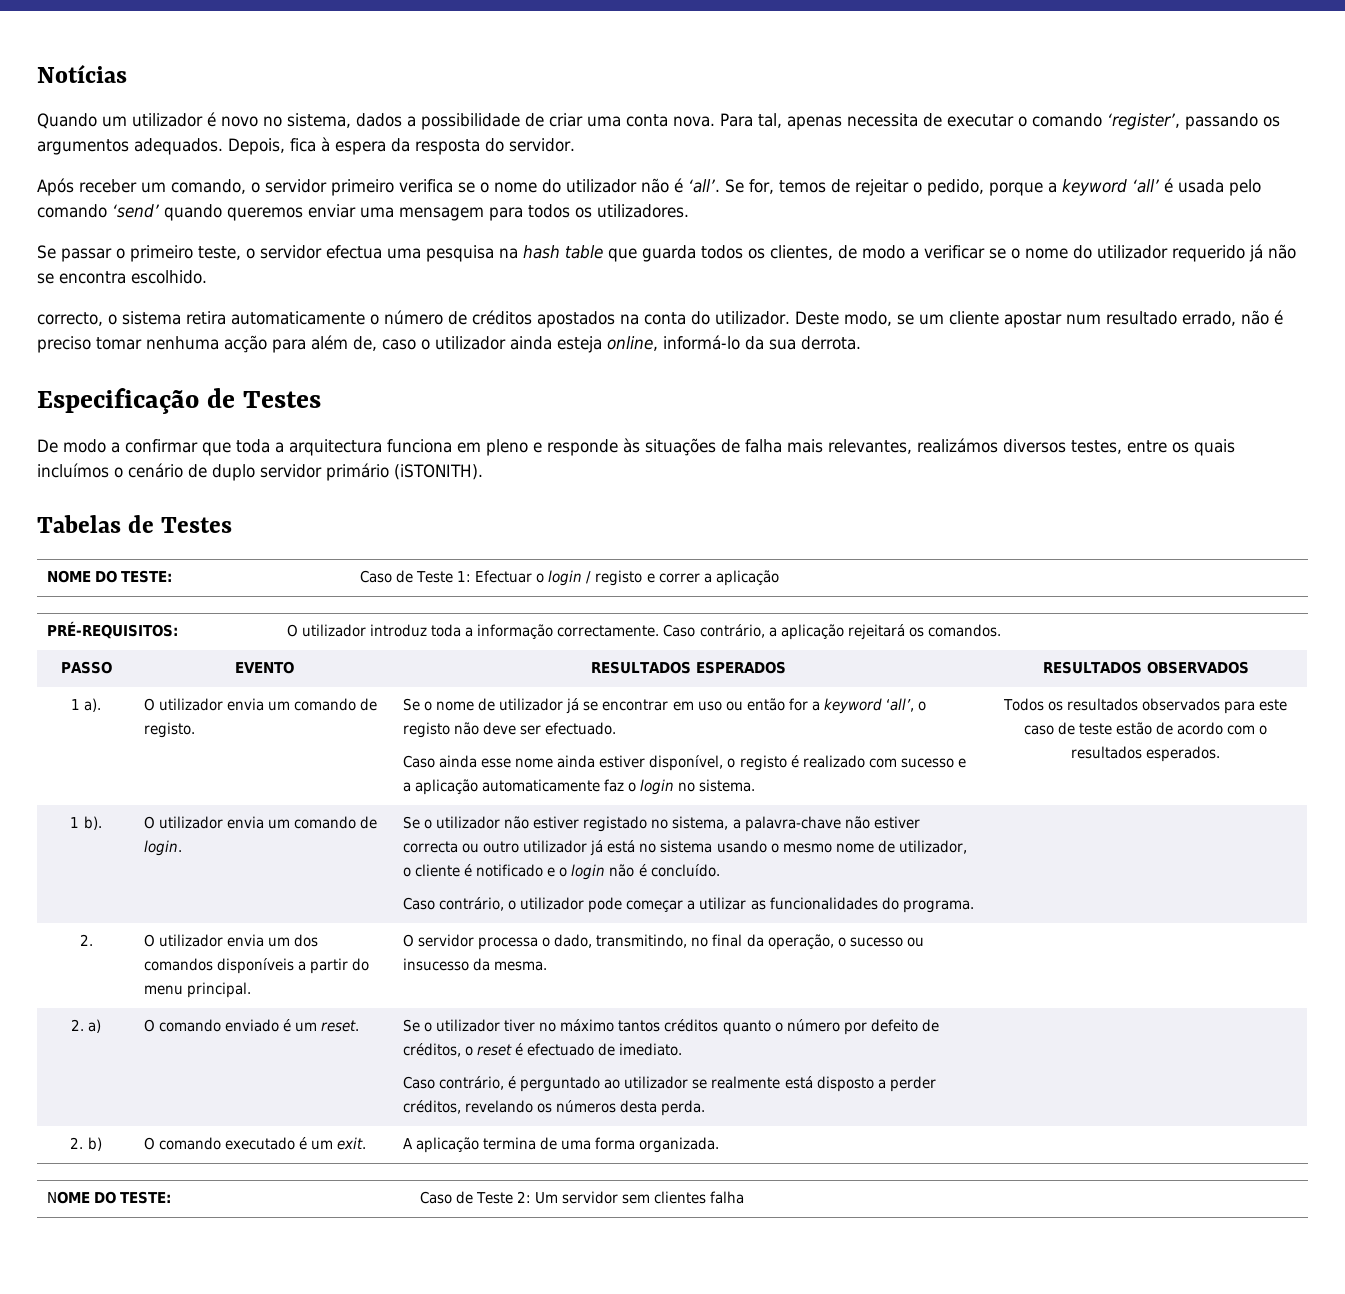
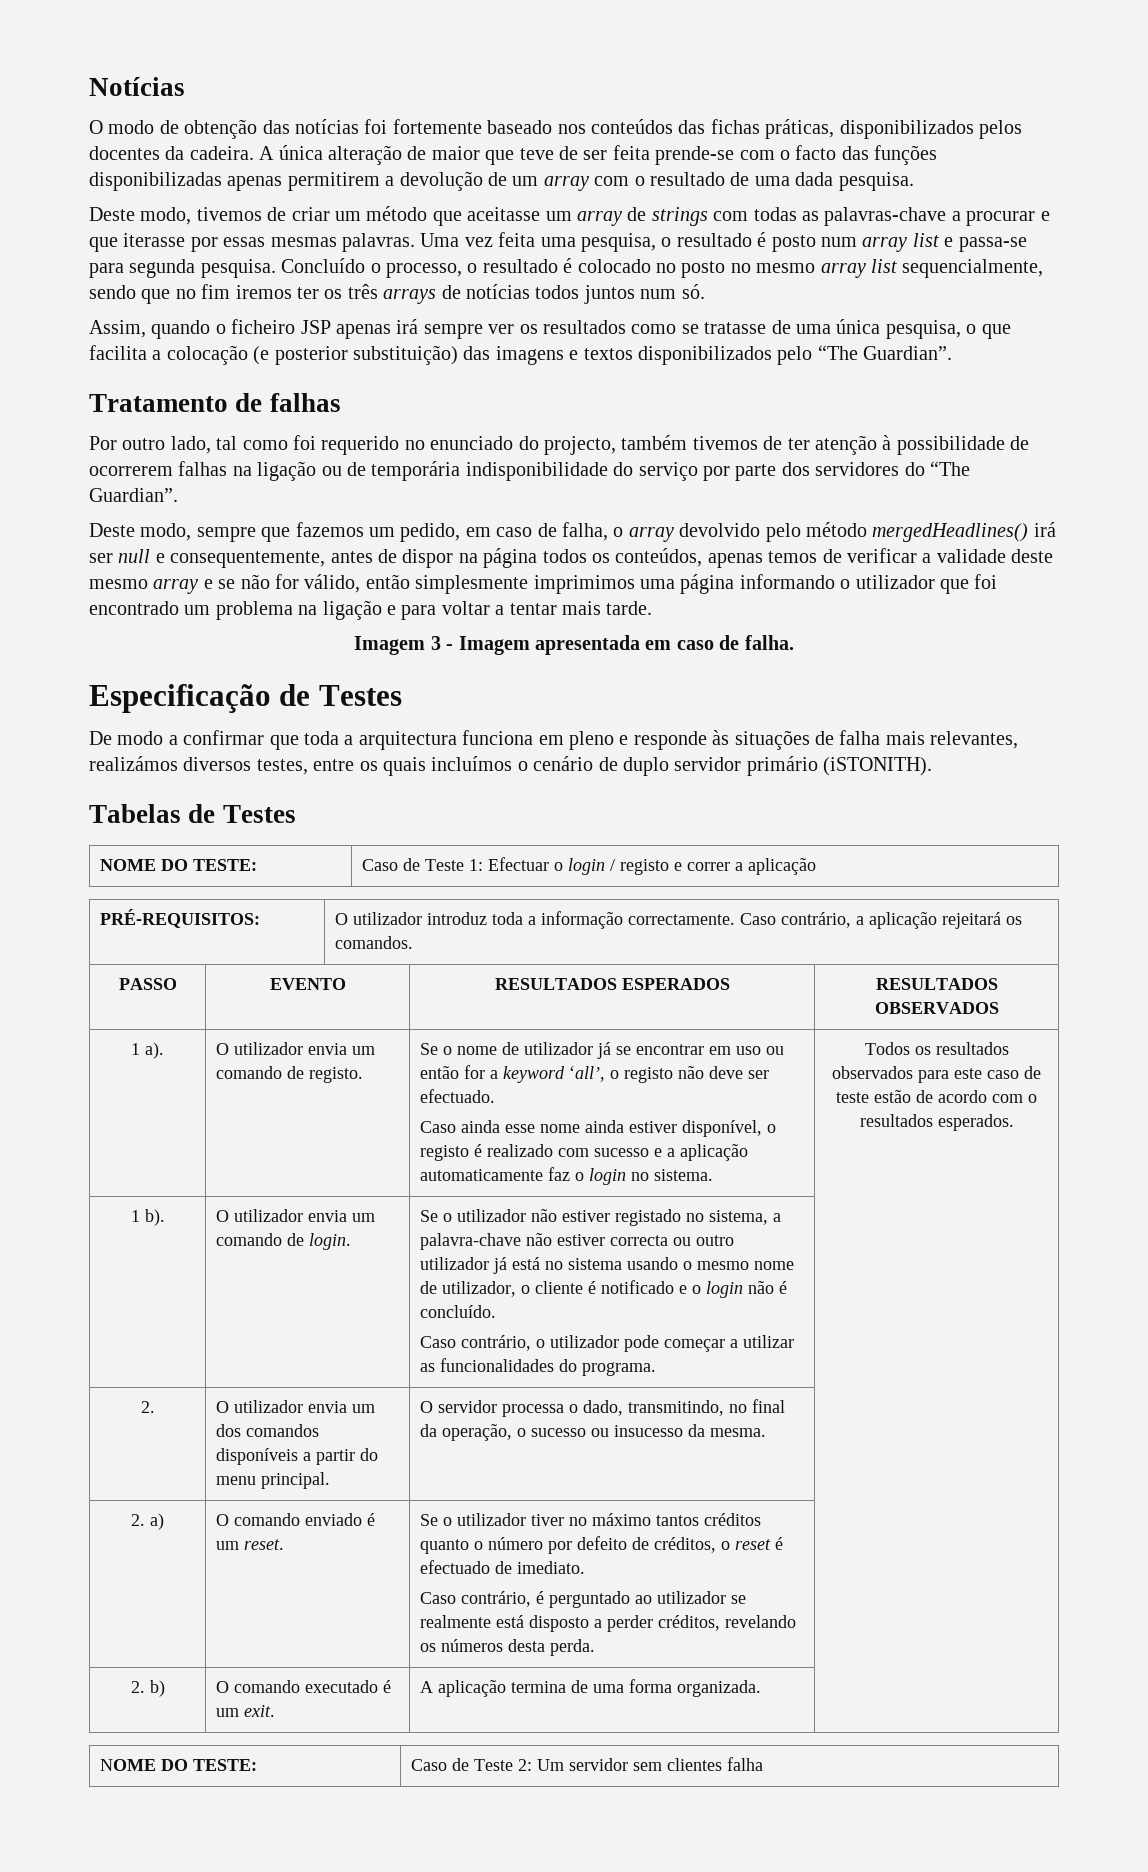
[37,112,1280,130] [37,137,575,155] [37,178,1261,196] [37,204,689,221] [37,244,1296,262] [37,270,207,284] [37,310,1283,328] [37,335,861,353] Quando um utilizador é novo no sistema, dados a possibilidade de criar uma conta nova. Para tal, apenas necessita de executar o comando ‘register’, passando os argumentos adequados. Depois, fica à espera da resposta do servidor. // Após receber um comando, o servidor primeiro verifica se o nome do utilizador não é ‘all’. Se for, temos de rejeitar o pedido, porque a keyword ‘all’ é usada pelo comando ‘send’ quando queremos enviar uma mensagem para todos os utilizadores. // Se passar o primeiro teste, o servidor efectua uma pesquisa na hash table que guarda todos os clientes, de modo a verificar se o nome do utilizador requerido já não se encontra escolhido. // correcto, o sistema retira automaticamente o número de créditos apostados na conta do utilizador. Deste modo, se um cliente apostar num resultado errado, não é preciso tomar nenhuma acção para além de, caso o utilizador ainda esteja online, informá-lo da sua derrota. -> [89,119,1022,139] [89,145,938,165] [89,171,914,191] [89,206,1050,226] [89,232,1027,252] [89,258,1044,278] [89,284,705,304] [89,319,1011,339] [89,345,953,365] [89,393,341,412] [89,435,1030,455] [89,461,970,481] [89,488,178,502] [89,522,1056,542] [89,548,1054,568] [89,574,998,594] [89,600,653,620] [354,635,794,655] O modo de obtenção das notícias foi fortemente baseado nos conteúdos das fichas práticas, disponibilizados pelos docentes da cadeira. A única alteração de maior que teve de ser feita prende-se com o facto das funções disponibilizadas apenas permitirem a devolução de um array com o resultado de uma dada pesquisa. // Deste modo, tivemos de criar um método que aceitasse um array de strings com todas as palavras-chave a procurar e que iterasse por essas mesmas palavras. Uma vez feita uma pesquisa, o resultado é posto num array list e passa-se para segunda pesquisa. Concluído o processo, o resultado é colocado no posto no mesmo array list sequencialmente, sendo que no fim iremos ter os três arrays de notícias todos juntos num só. // Assim, quando o ficheiro JSP apenas irá sempre ver os resultados como se tratasse de uma única pesquisa, o que facilita a colocação (e posterior substituição) das imagens e textos disponibilizados pelo “The Guardian”. // Tratamento de falhas // Por outro lado, tal como foi requerido no enunciado do projecto, também tivemos de ter atenção à possibilidade de ocorrerem falhas na ligação ou de temporária indisponibilidade do serviço por parte dos servidores do “The Guardian”. // Deste modo, sempre que fazemos um pedido, em caso de falha, o array devolvido pelo método mergedHeadlines() irá ser null e consequentemente, antes de dispor na página todos os conteúdos, apenas temos de verificar a validade deste mesmo array e se não for válido, então simplesmente imprimimos uma página informando o utilizador que foi encontrado um problema na ligação e para voltar a tentar mais tarde. // Imagem 3 - Imagem apresentada em caso de falha.

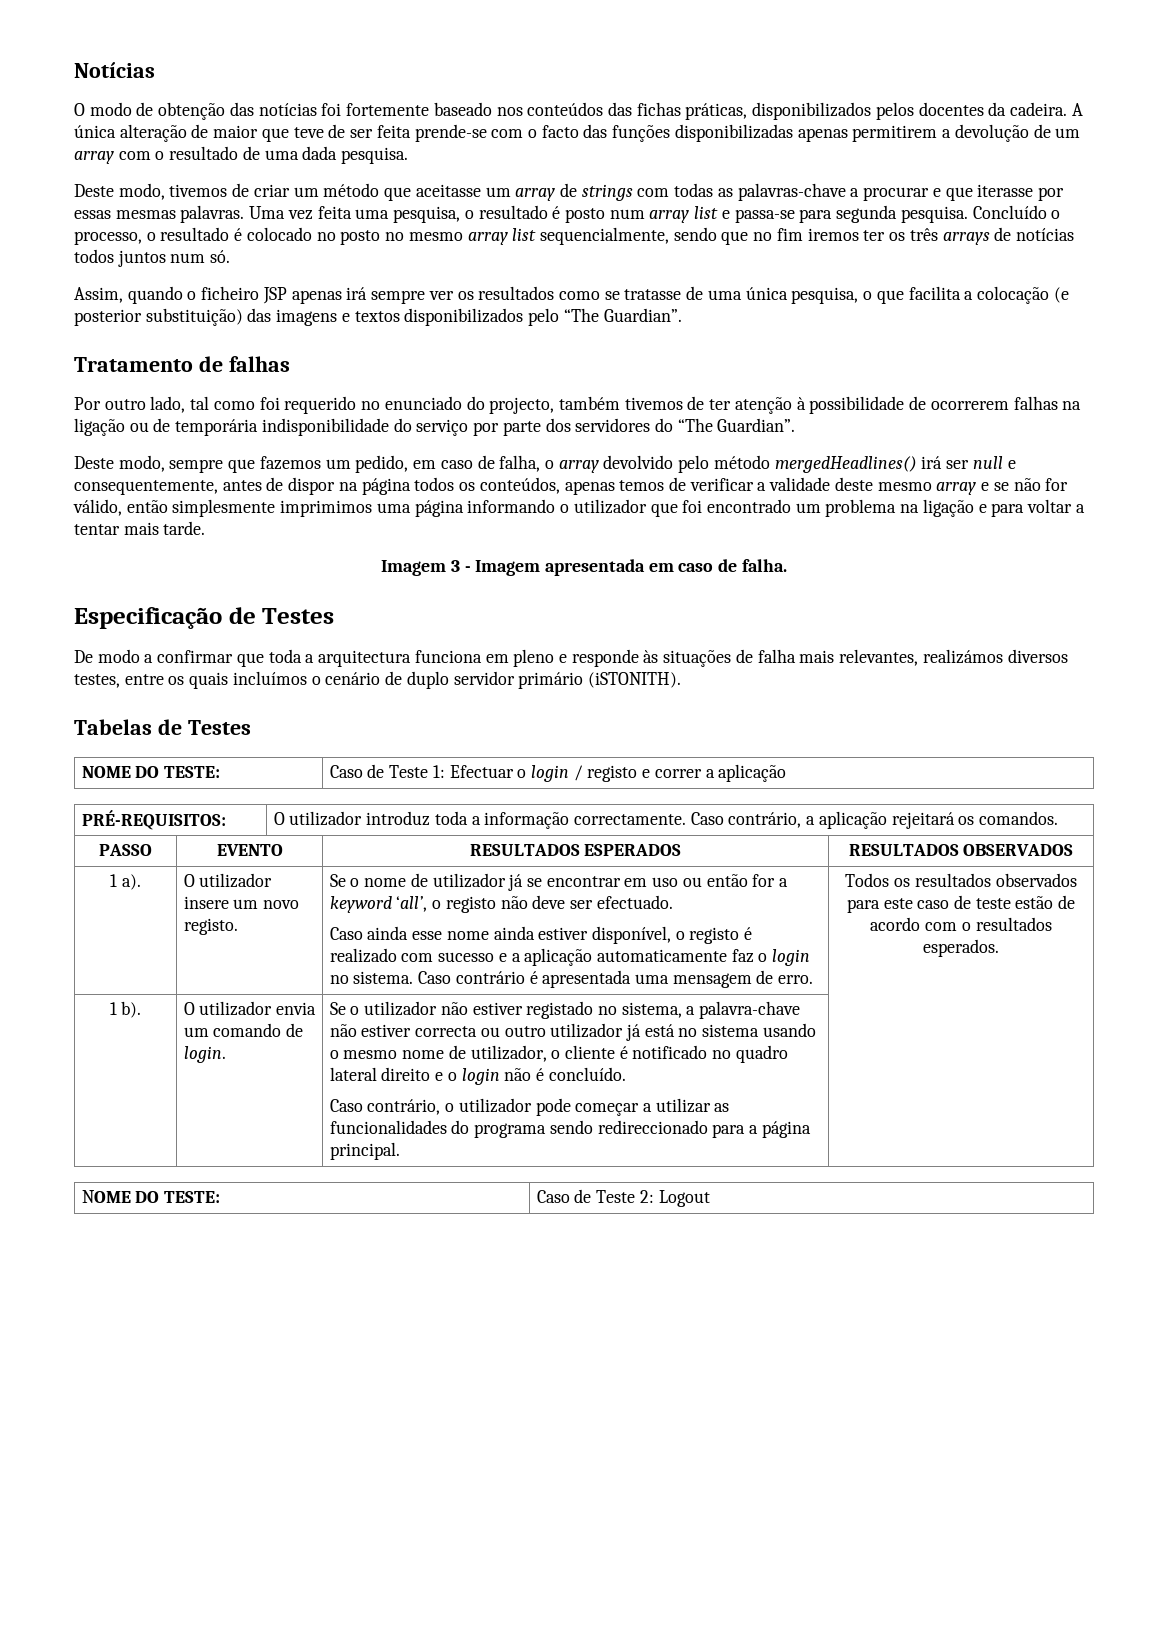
[308,1043,376,1055] [216,1066,305,1079] envia um comando de -> [183,896,300,909] insere um novo
(714, 1175) none -> [418,970,814,988] Caso contrário é apresentada uma mensagem de erro.
(675, 1287) none -> [712,1045,788,1063] [329,1067,431,1081] no quadro lateral direito
[582,1362,657,1376] [140,1401,155,1413] [216,1400,376,1413] [216,1424,320,1437] [216,1448,379,1465] [216,1472,331,1489] [420,1399,786,1417] [420,1424,767,1441] [131,1513,164,1530] [216,1513,376,1526] [216,1539,285,1550] [420,1513,762,1526] [420,1536,784,1554] [420,1560,586,1574] [420,1591,747,1608] [420,1615,797,1632] [420,1639,596,1656] [130,1680,165,1697] [216,1680,392,1693] [216,1705,276,1717] [420,1679,762,1697] programa. | // 2. | O utilizador envia um dos comandos disponíveis a partir do menu principal. | O servidor processa o dado, transmitindo, no final da operação, o sucesso ou insucesso da mesma. | // 2. a) | O comando enviado é um reset. | Se o utilizador tiver no máximo tantos créditos quanto o número por defeito de créditos, o reset é efectuado de imediato. // Caso contrário, é perguntado ao utilizador se realmente está disposto a perder créditos, revelando os números desta perda. | // 2. b) | O comando executado é um exit. | A aplicação termina de uma forma organizada. -> [474,1120,811,1138] [329,1142,400,1160] programa sendo redireccionado para a página principal.
[537,1757,764,1771] Um servidor sem clientes falha -> [658,1190,710,1207] Logout

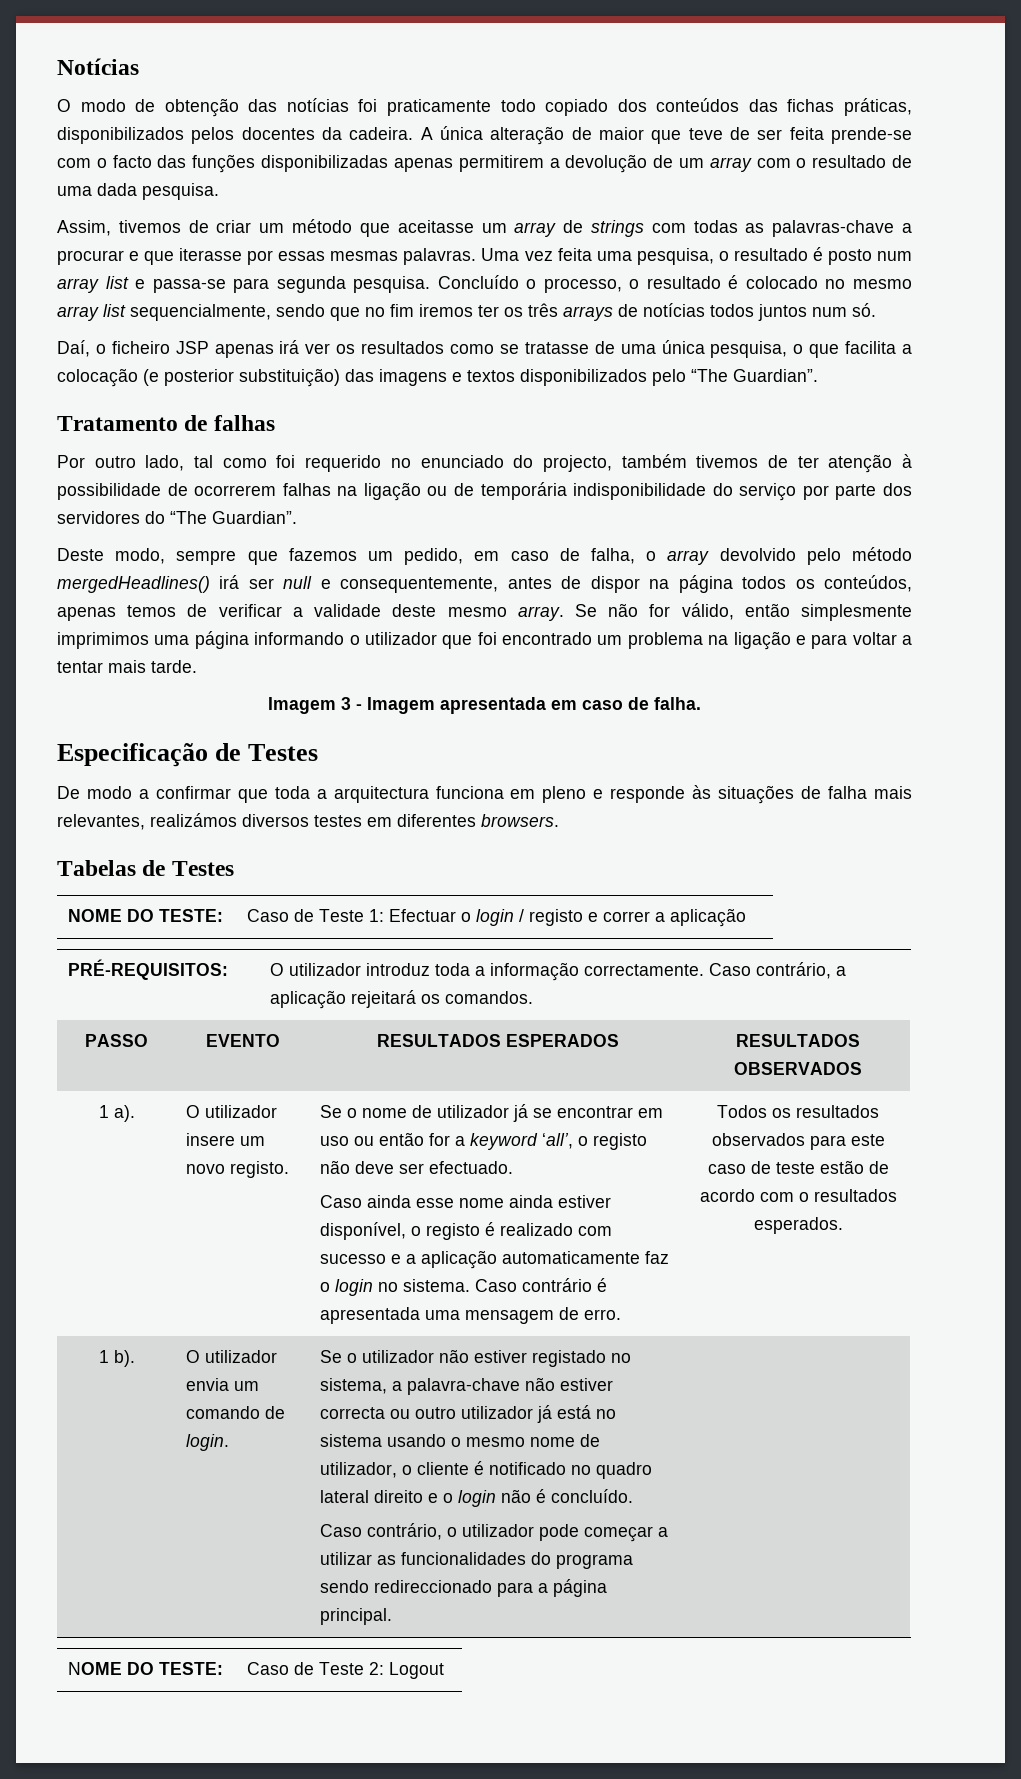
[346,102,523,116] fortemente baseado nos -> [387,99,647,116] praticamente todo copiado dos
[74,183,165,200] Deste modo, -> [57,220,111,236] Assim,
[340,230,405,245] posto no -> (846, 284) none
[74,286,183,304] Assim, quando -> [57,340,90,357] Daí,
[371,290,426,304] sempre -> (300, 347) none
[936,482,1009,495] array e se -> [517,604,597,621] array. Se
[74,671,681,689] testes, entre os quais incluímos o cenário de duplo servidor primário (iSTONITH). -> [314,814,559,827] testes em diferentes browsers.

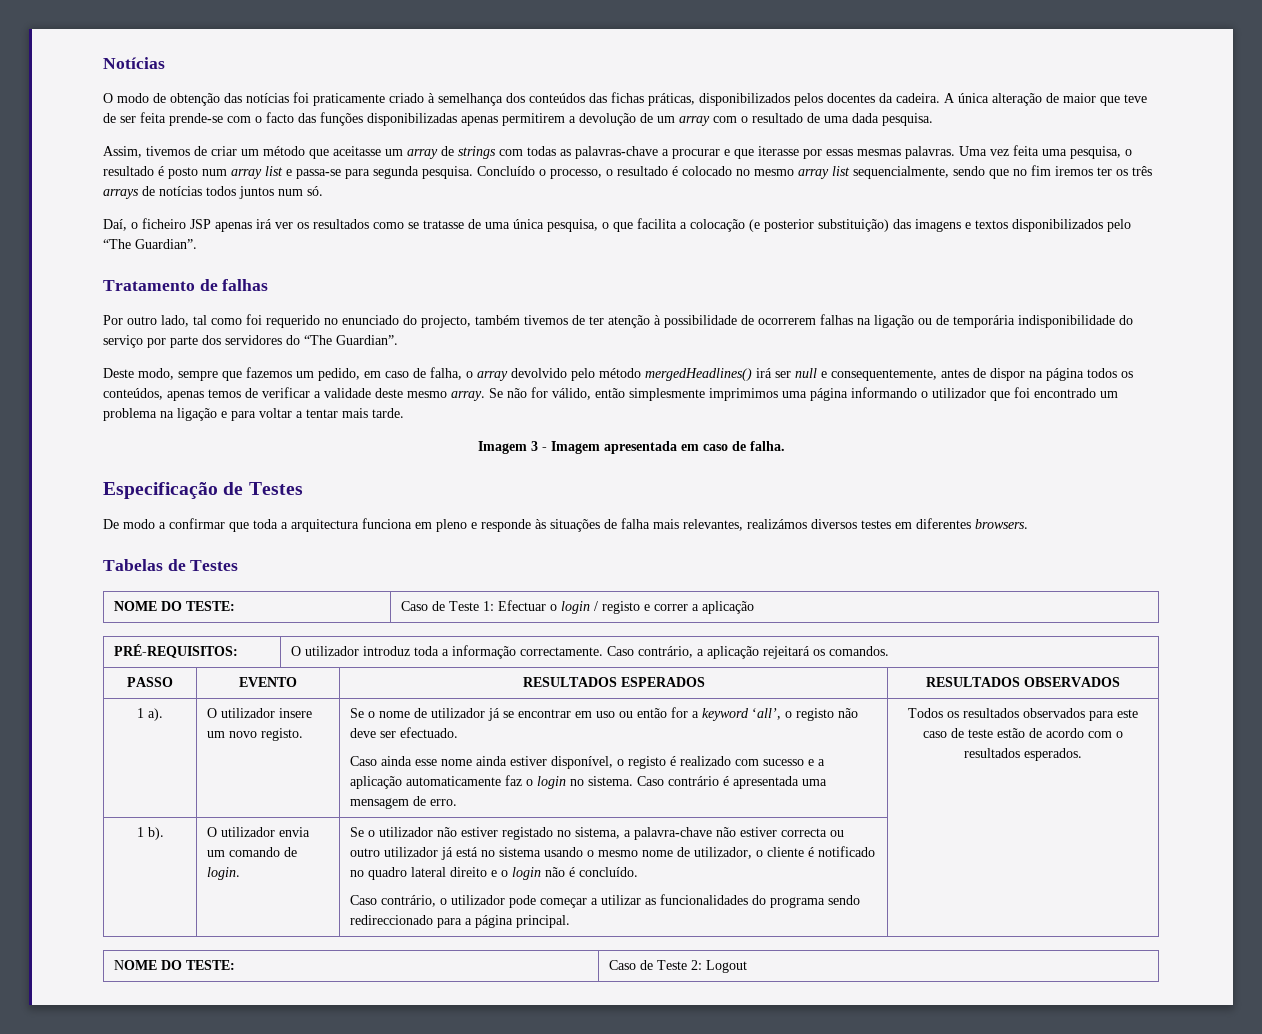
[500,99,609,116] todo copiado -> [389,93,503,106] criado à semelhança

